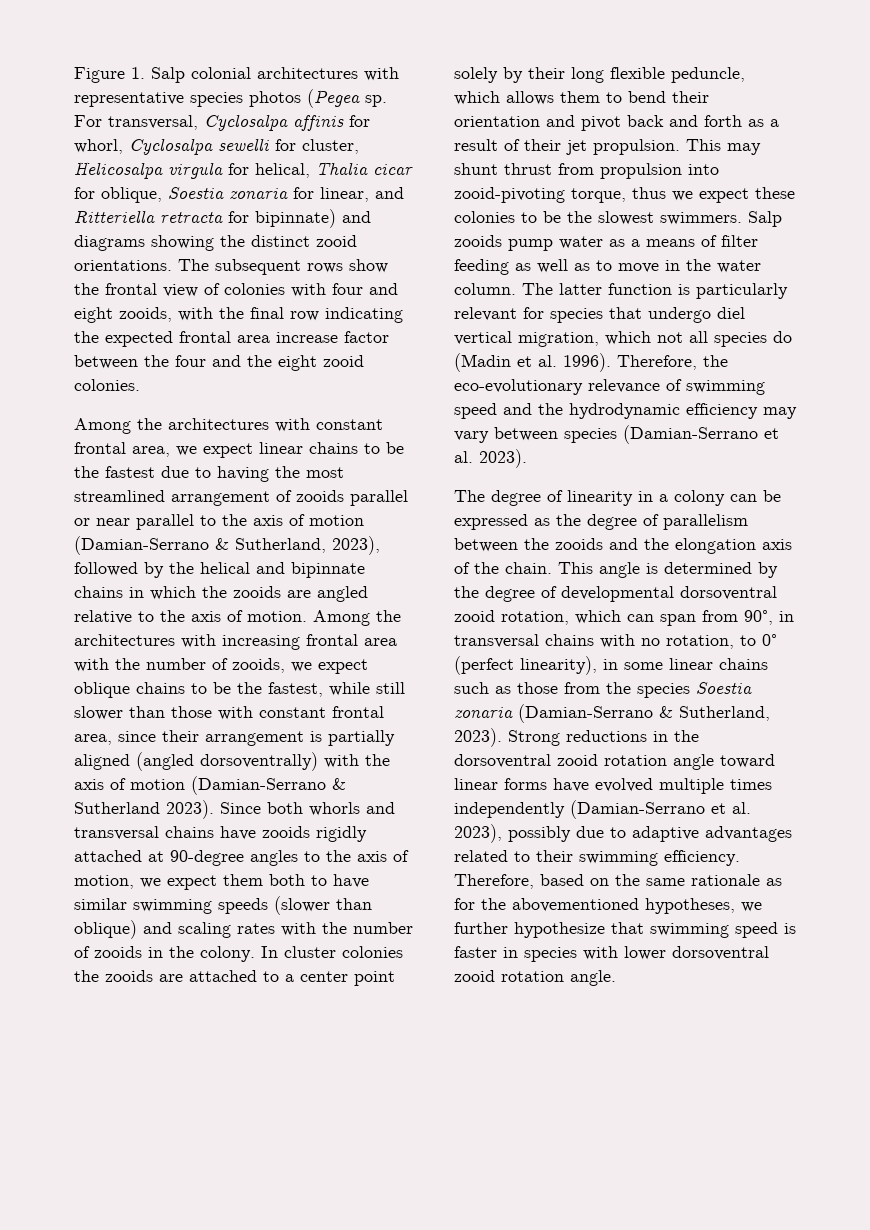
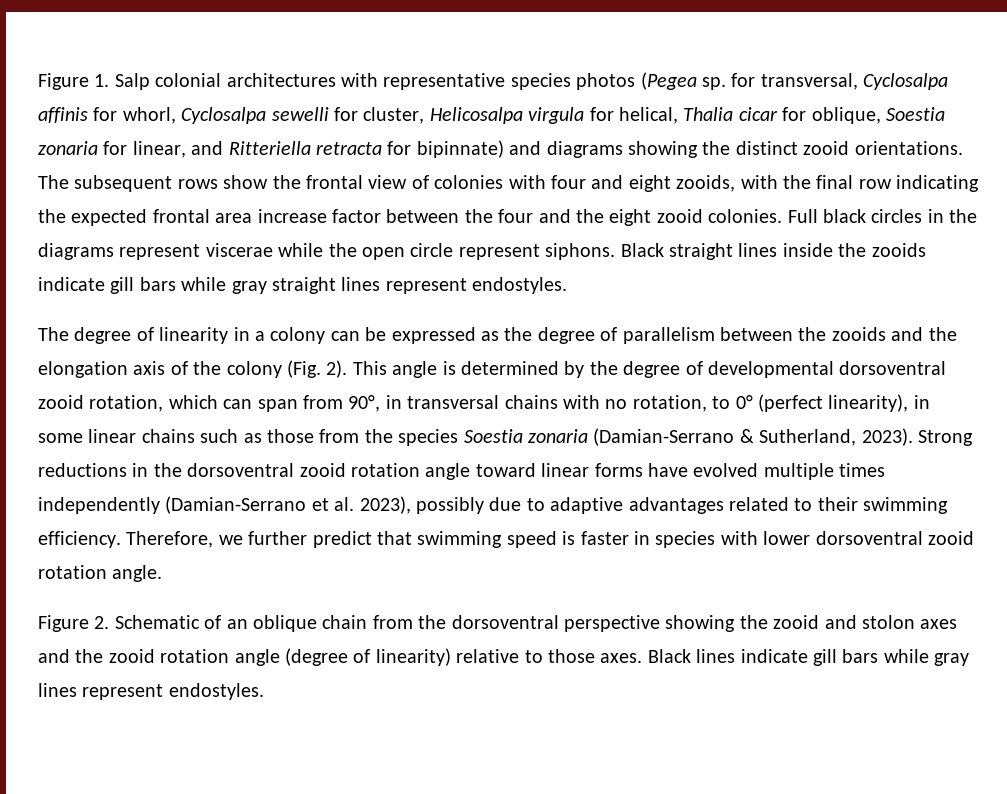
[74,115,102,127] For -> [731,73,756,87] for
[74,418,383,434] [74,442,404,458] [74,466,344,482] [74,490,408,506] [74,514,364,530] [74,536,380,555] [74,562,365,578] [74,586,368,602] [74,610,401,626] [74,634,397,650] [74,658,368,674] [74,682,405,698] [74,706,384,720] [74,730,395,746] [74,752,390,771] [74,776,346,795] [74,800,395,819] [74,826,367,842] [74,850,409,866] [74,874,369,890] [74,896,372,915] [74,920,413,939] [74,946,403,962] [74,970,395,986] [454,67,745,83] [454,91,709,105] [454,115,779,131] [454,139,761,155] [454,163,719,179] [454,187,795,203] [454,211,782,227] [454,235,758,251] [454,259,761,275] [454,283,788,299] [454,307,745,323] [454,331,792,347] [454,353,728,372] [454,379,765,395] [454,403,797,419] [454,425,779,444] [454,449,527,468] // Among the architectures with constant frontal area, we expect linear chains to be the fastest due to having the most streamlined arrangement of zooids parallel or near parallel to the axis of motion (Damian-Serrano & Sutherland, 2023), followed by the helical and bipinnate chains in which the zooids are angled relative to the axis of motion. Among the architectures with increasing frontal area with the number of zooids, we expect oblique chains to be the fastest, while still slower than those with constant frontal area, since their arrangement is partially aligned (angled dorsoventrally) with the axis of motion (Damian-Serrano & Sutherland 2023). Since both whorls and transversal chains have zooids rigidly attached at 90-degree angles to the axis of motion, we expect them both to have similar swimming speeds (slower than oblique) and scaling rates with the number of zooids in the colony. In cluster colonies the zooids are attached to a center point solely by their long flexible peduncle, which allows them to bend their orientation and pivot back and forth as a result of their jet propulsion. This may shunt thrust from propulsion into zooid-pivoting torque, thus we expect these colonies to be the slowest swimmers. Salp zooids pump water as a means of filter feeding as well as to move in the water column. The latter function is particularly relevant for species that undergo diel vertical migration, which not all species do (Madin et al. 1996). Therefore, the eco-evolutionary relevance of swimming speed and the hydrodynamic efficiency may vary between species (Damian-Serrano et al. 2023). -> [787,209,978,223] [38,243,926,260] [38,277,568,294] Full black circles in the diagrams represent viscerae while the open circle represent siphons. Black straight lines inside the zooids indicate gill bars while gray straight lines represent endostyles.
[505,562,552,574] chain. -> [226,360,348,378] colony (Fig. 2).
[540,874,782,886] [454,898,735,914] based on the same rationale as for the abovementioned hypotheses, -> (214, 539) none
[514,922,605,938] hypothesize -> [312,531,372,548] predict
(616, 978) none -> [38,615,958,632] [38,648,970,666] [38,683,264,700] // Figure 2. Schematic of an oblique chain from the dorsoventral perspective showing the zooid and stolon axes and the zooid rotation angle (degree of linearity) relative to those axes. Black lines indicate gill bars while gray lines represent endostyles.

